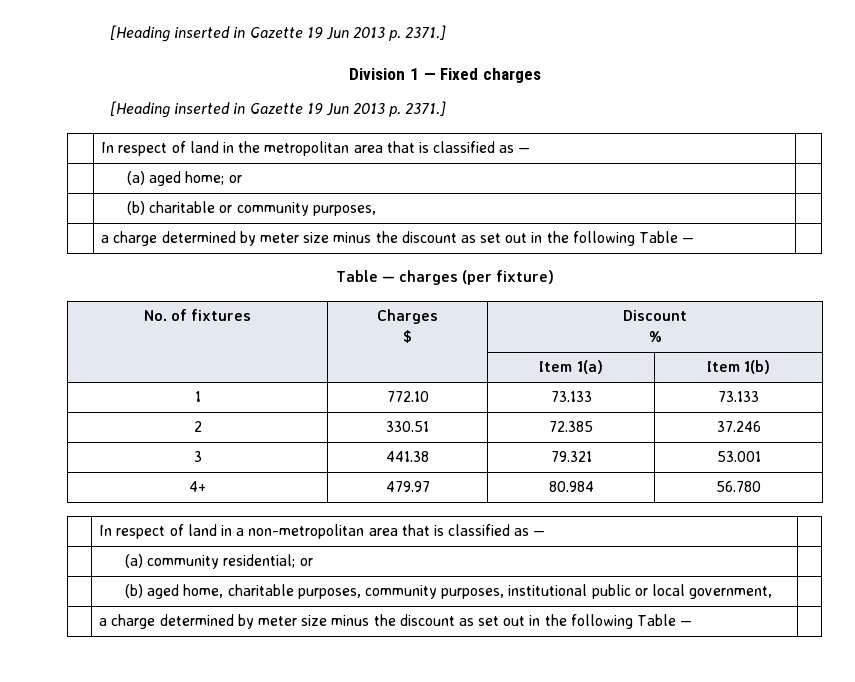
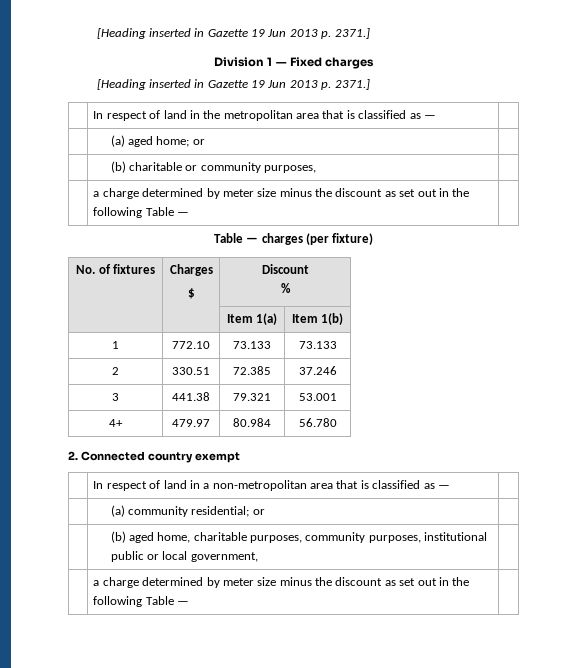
(761, 486) none -> [68,451,240,463] // 2. Connected country exempt

